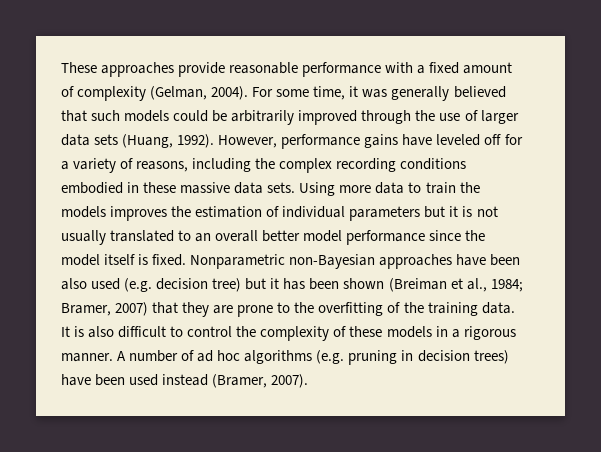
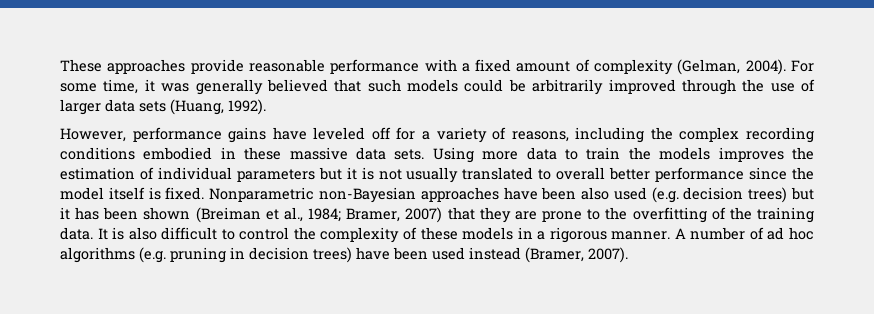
(215, 141) none -> (266, 107) //
[195,233,212,242] an -> (552, 174) none
[303,230,343,242] model -> (651, 173) none
[212,278,242,292] tree) -> [748,187,788,203] trees)

